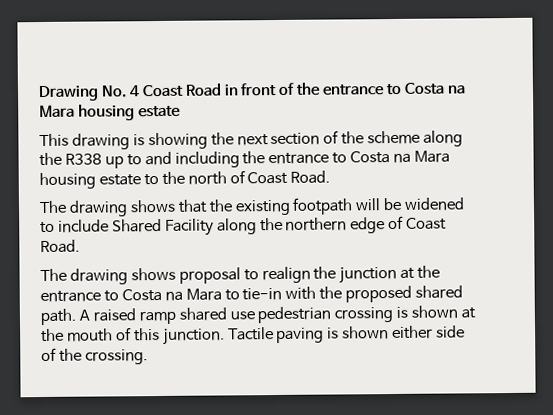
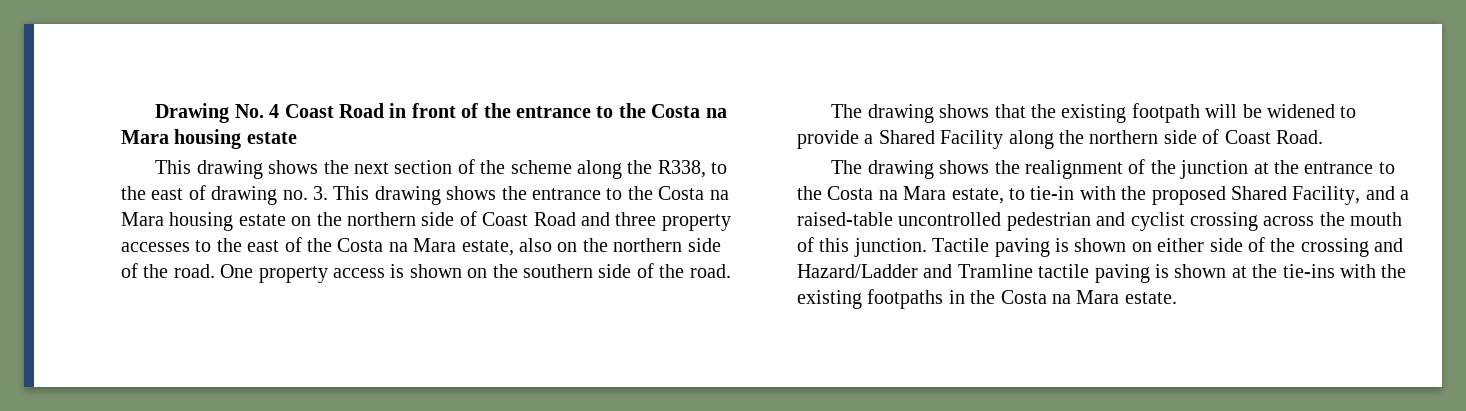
(403, 89) none -> [618,103,646,118] the
[132,132,208,150] is showing -> [268,160,319,174] shows
[64,150,451,169] [39,170,331,190] R338 up to and including the entrance to Costa na Mara housing estate to the north of Coast Road. -> [657,160,728,178] [121,185,729,205] [121,211,731,231] [121,237,721,256] [121,263,731,283] R338, to the east of drawing no. 3. This drawing shows the entrance to the Costa na Mara housing estate on the northern side of Coast Road and three property accesses to the east of the Costa na Mara estate, also on the northern side of the road. One property access is shown on the southern side of the road.
[57,219,109,233] include -> [797,130,874,149] provide a
[350,215,448,234] [40,239,80,254] [40,266,311,285] edge of Coast Road. // The drawing shows proposal to realign -> [1163,129,1323,144] [831,159,1146,179] side of Coast Road. // The drawing shows the realignment of
[121,288,222,302] Costa na Mara -> [797,186,1004,204] the Costa na Mara estate,
[415,285,464,299] [40,305,477,326] shared path. A raised ramp shared use pedestrian crossing is shown at -> [1231,186,1410,205] [797,212,1315,231] Shared Facility, and a raised-table uncontrolled pedestrian and cyclist crossing across
(390, 333) none -> [1131,242,1152,252] on
[84,349,148,365] crossing. -> [1300,238,1404,257] [797,264,1407,283] [797,289,1177,309] crossing and Hazard/Ladder and Tramline tactile paving is shown at the tie-ins with the existing footpaths in the Costa na Mara estate.

